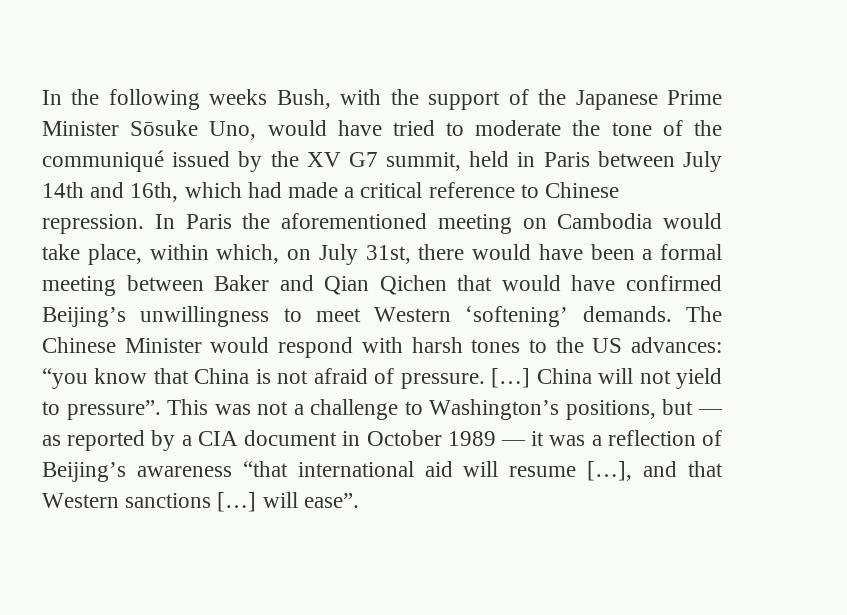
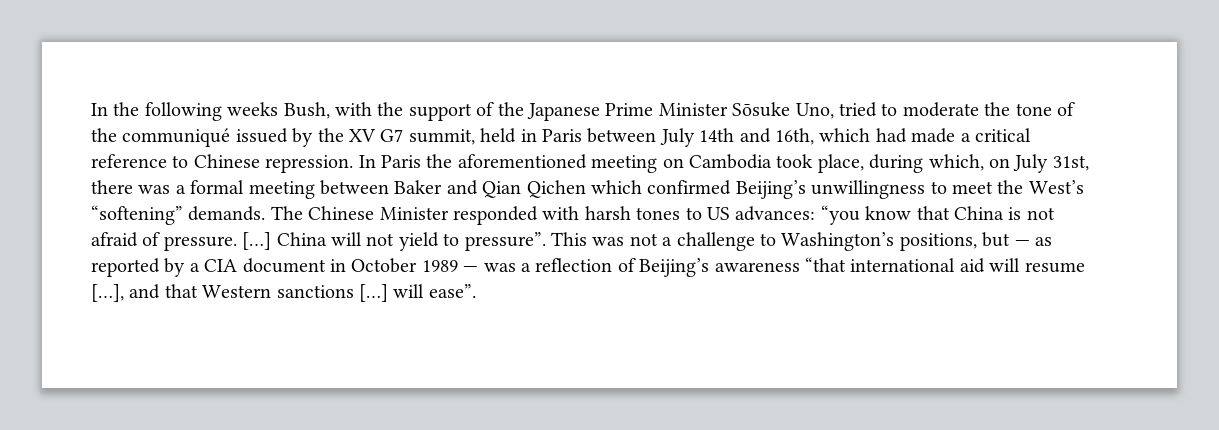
[267,120,382,136] would have -> (834, 111) none
[663,213,722,229] [42,244,209,265] would take place, within -> [776,154,924,173] took place, during
[472,244,635,260] would have been -> [138,185,171,194] was
[457,275,616,291] that would have -> [590,180,642,194] which
[374,306,569,327] Western ‘softening’ -> [997,180,1084,194] [91,205,183,225] the West’s “softening”
[210,337,354,358] would respond -> [453,206,538,225] responded
[555,337,584,353] the -> (702, 213) none
[531,431,545,446] it -> (479, 269) none

